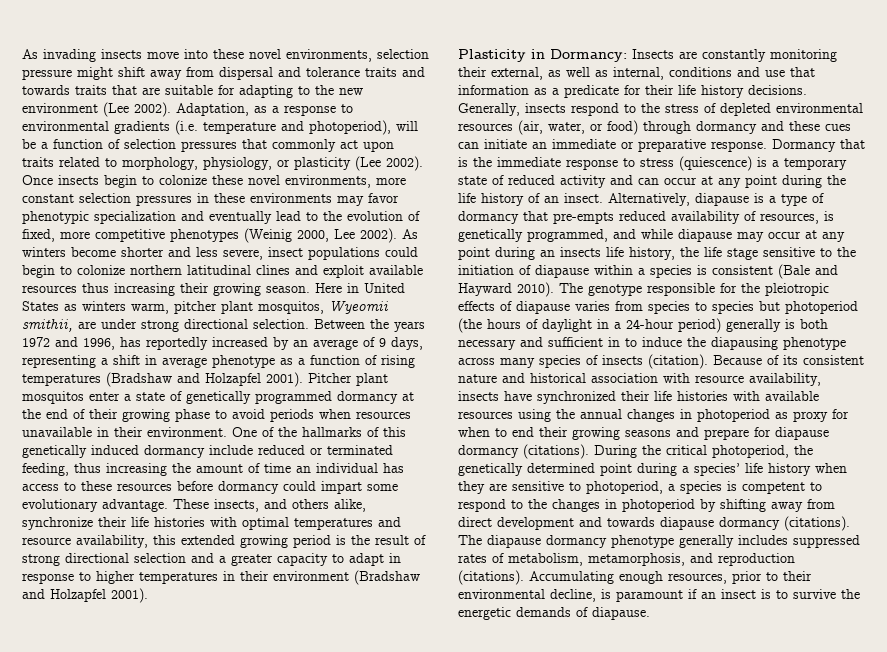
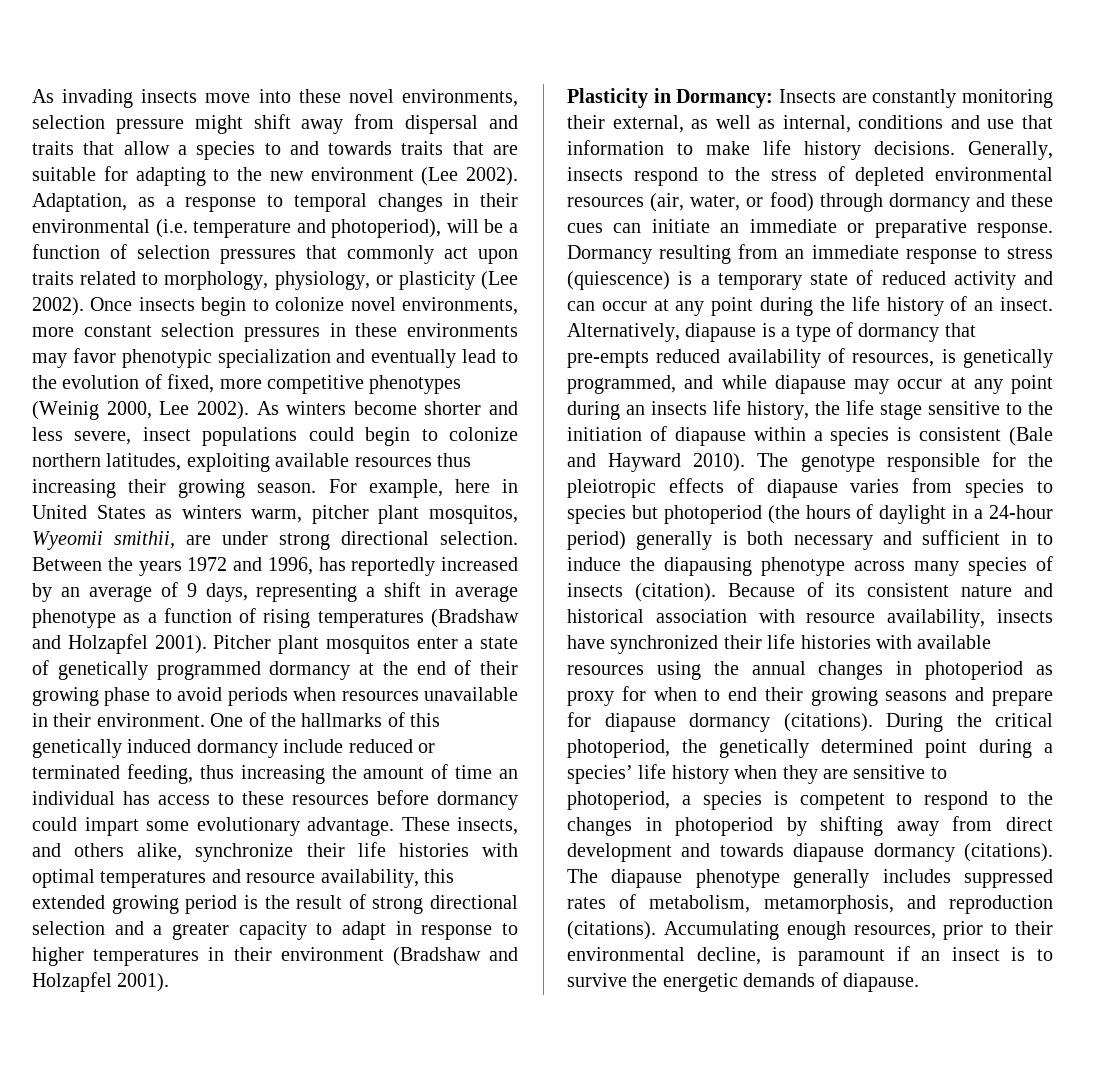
[306,67,397,77] tolerance traits -> [32,141,281,160] traits that allow a species to
[22,121,170,134] environmental gradients -> [293,193,518,212] [32,219,150,233] temporal changes in their environmental
[212,175,243,185] these -> (345, 304) none
[187,265,364,278] latitudinal clines and exploit -> [106,453,270,472] latitudes, exploiting
[315,283,342,293] Here -> [328,479,490,498] For example, here
[534,85,674,98] as a predicate for their -> [677,141,750,155] to make
[840,139,865,149] [458,157,492,167] that is the -> [659,244,805,264] resulting from an
[546,535,607,548] dormancy -> (683, 878) none

